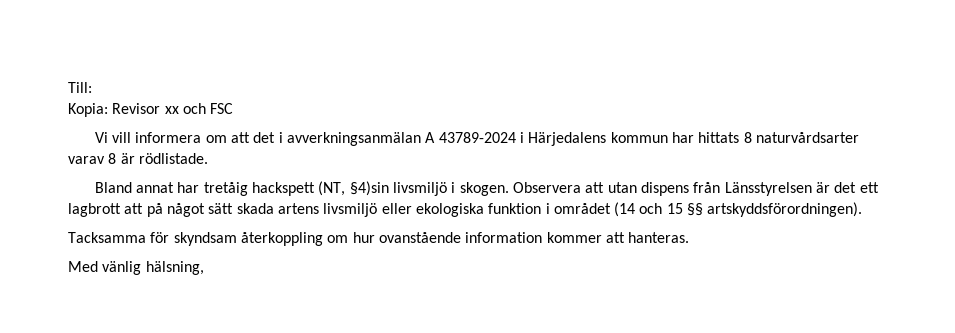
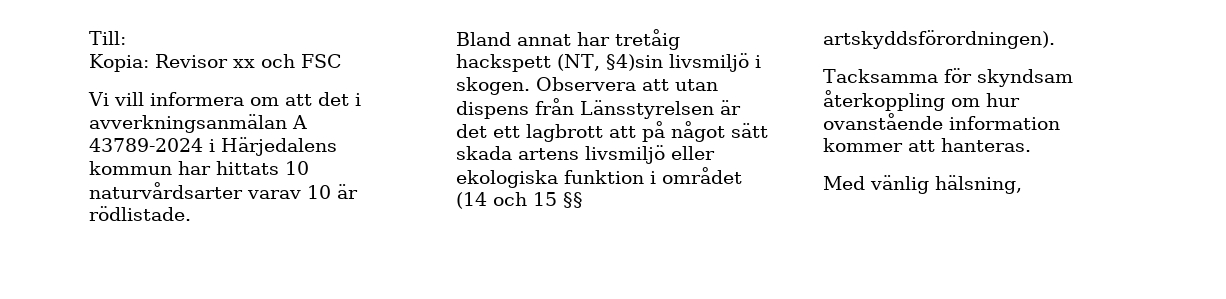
[743,132,752,143] 8 -> [285,161,309,175] 10
[108,153,117,164] 8 -> [307,185,331,199] 10

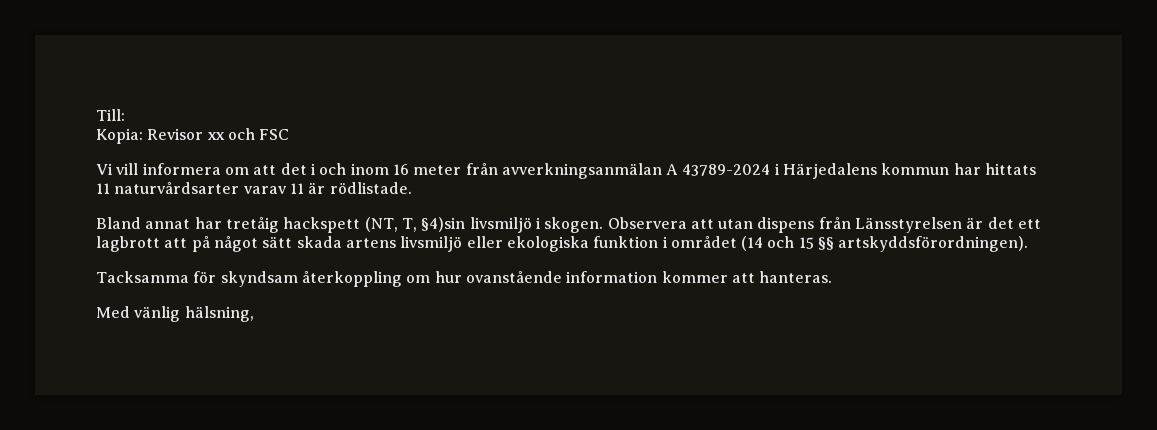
(361, 99) none -> [319,163,498,175] och inom 16 meter från
[285,161,309,175] 10 -> [96,183,110,194] 11
[307,185,331,199] 10 -> [289,183,304,194] 11
(600, 62) none -> [401,218,417,232] T,

